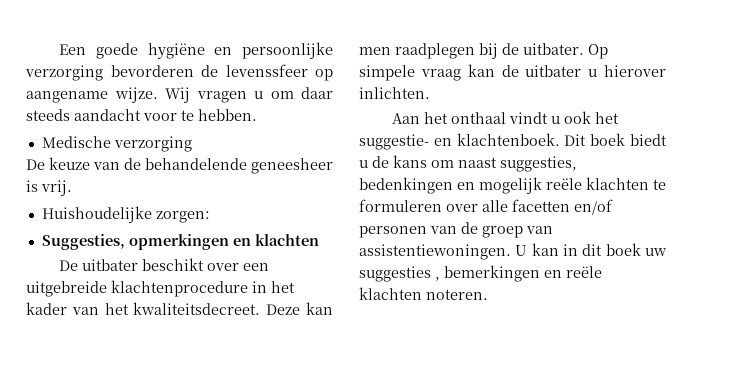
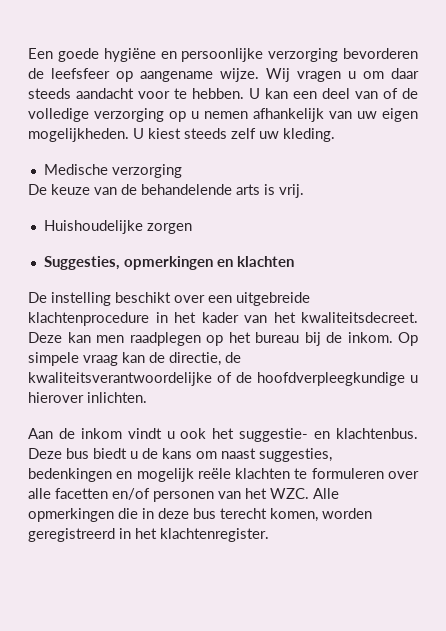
[225,64,308,77] levenssfeer -> [51,68,110,79] leefsfeer
(257, 115) none -> [249,88,418,99] [28,108,418,122] [28,128,335,142] U kan een deel van of de volledige verzorging op u nemen afhankelijk van uw eigen mogelijkheden. U kiest steeds zelf uw kleding.
[251,158,333,174] geneesheer -> [236,184,260,195] arts
[155,211,210,223] zorgen: -> [146,223,192,234] zorgen
[82,259,139,271] uitbater -> [51,292,111,306] instelling
(475, 51) none -> [206,332,299,346] op het bureau
[523,43,584,55] uitbater. -> [347,332,393,343] inkom.
[525,65,582,77] uitbater -> [169,352,241,366] [28,372,405,386] directie, de kwaliteitsverantwoordelijke of de hoofdverpleegkundige
[424,112,507,124] het onthaal -> [58,428,122,439] de inkom
[456,133,626,146] klachtenboek. Dit boek -> [336,428,418,439] [28,448,89,459] klachtenbus. Deze bus
[461,222,553,238] [359,243,667,260] [359,265,602,282] [359,287,488,300] de groep van assistentiewoningen. U kan in dit boek uw suggesties , bemerkingen en reële klachten noteren. -> [245,488,339,499] [28,508,372,522] [28,528,269,542] het WZC. Alle opmerkingen die in deze bus terecht komen, worden geregistreerd in het klachtenregister.

